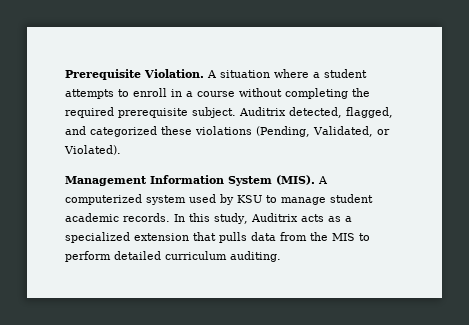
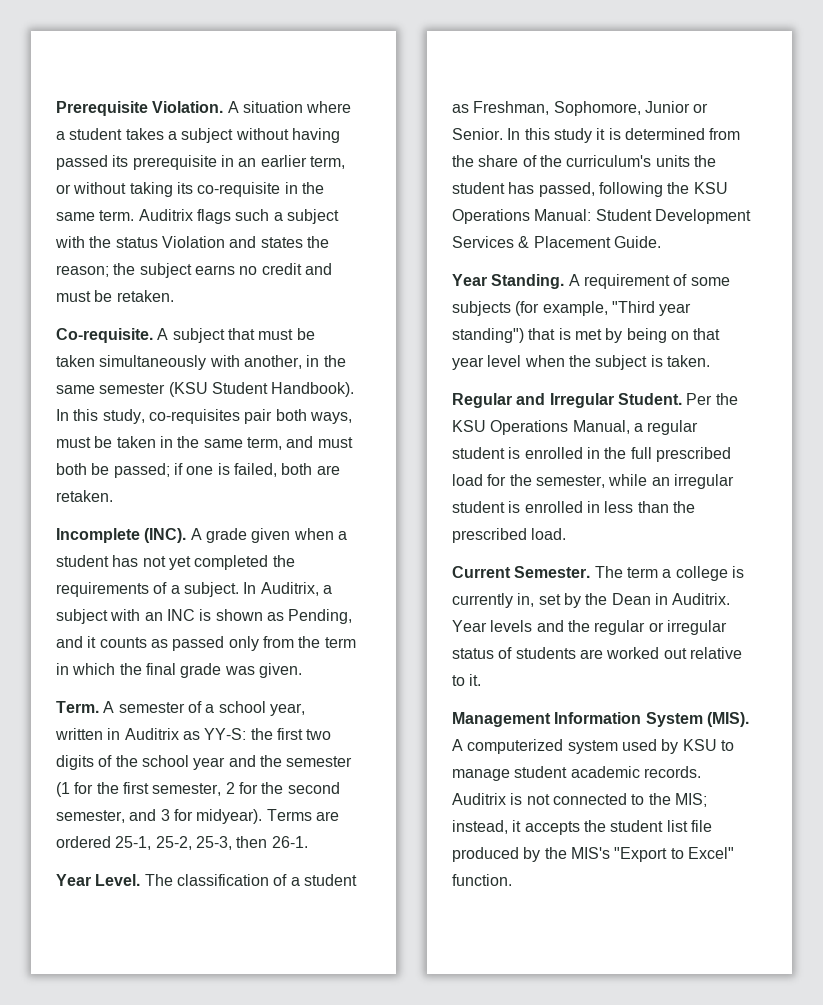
[65,88,370,99] [65,107,393,118] [65,126,390,137] [64,145,121,155] attempts to enroll in a course without completing the required prerequisite subject. Auditrix detected, flagged, and categorized these violations (Pending, Validated, or Violated). -> [125,128,340,143] [56,155,345,170] [56,182,324,197] [56,209,339,224] [55,236,329,248] [56,263,332,278] [56,290,174,302] [56,328,315,343] [56,355,346,370] [56,382,355,397] [56,409,352,424] [56,436,353,450] [56,463,340,478] [56,490,113,502] [56,528,347,543] [56,555,295,570] [56,582,332,597] [56,609,353,624] [56,636,356,651] [56,663,302,678] [56,701,305,716] [55,728,332,740] [56,755,353,770] [56,782,340,797] [56,809,339,824] [56,836,308,850] [56,874,357,886] [452,101,709,116] [452,128,741,143] [452,155,716,167] [452,182,728,197] [452,209,751,224] [452,236,661,248] [452,274,730,289] [452,301,692,316] [452,328,721,343] [452,355,710,370] [452,393,738,408] [452,420,699,435] [452,447,731,462] [452,474,734,489] [452,501,695,513] [452,528,567,543] [452,566,744,581] [452,593,731,608] [452,620,727,635] [452,647,742,659] [452,674,482,686] takes a subject without having passed its prerequisite in an earlier term, or without taking its co-requisite in the same term. Auditrix flags such a subject with the status Violation and states the reason; the subject earns no credit and must be retaken. // Co-requisite. A subject that must be taken simultaneously with another, in the same semester (KSU Student Handbook). In this study, co-requisites pair both ways, must be taken in the same term, and must both be passed; if one is failed, both are retaken. // Incomplete (INC). A grade given when a student has not yet completed the requirements of a subject. In Auditrix, a subject with an INC is shown as Pending, and it counts as passed only from the term in which the final grade was given. // Term. A semester of a school year, written in Auditrix as YY-S: the first two digits of the school year and the semester (1 for the first semester, 2 for the second semester, and 3 for midyear). Terms are ordered 25-1, 25-2, 25-3, then 26-1. // Year Level. The classification of a student as Freshman, Sophomore, Junior or Senior. In this study it is determined from the share of the curriculum's units the student has passed, following the KSU Operations Manual: Student Development Services & Placement Guide. // Year Standing. A requirement of some subjects (for example, "Third year standing") that is met by being on that year level when the subject is taken. // Regular and Irregular Student. Per the KSU Operations Manual, a regular student is enrolled in the full prescribed load for the semester, while an irregular student is enrolled in less than the prescribed load. // Current Semester. The term a college is currently in, set by the Dean in Auditrix. Year levels and the regular or irregular status of students are worked out relative to it.
[174,213,352,224] [65,232,370,243] [65,251,281,262] In this study, Auditrix acts as a specialized extension that pulls data from the MIS to perform detailed curriculum auditing. -> [452,793,707,807] [452,820,712,835] [452,847,734,862] [452,874,512,886] Auditrix is not connected to the MIS; instead, it accepts the student list file produced by the MIS's "Export to Excel" function.

